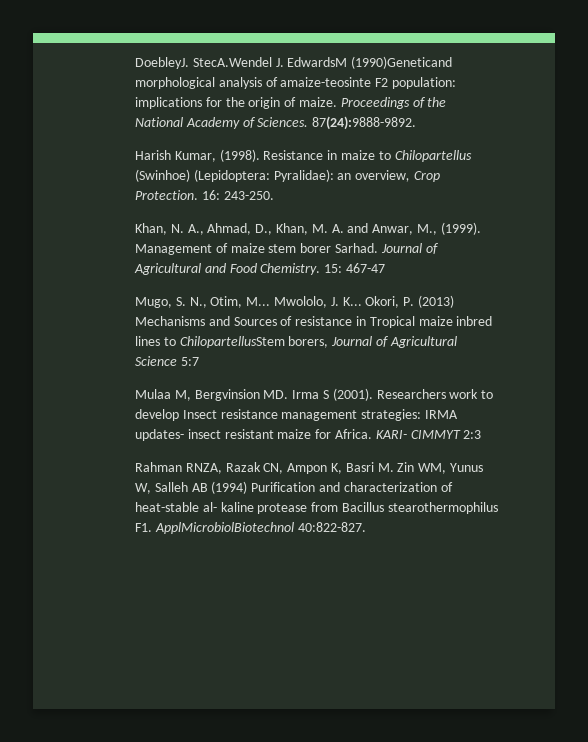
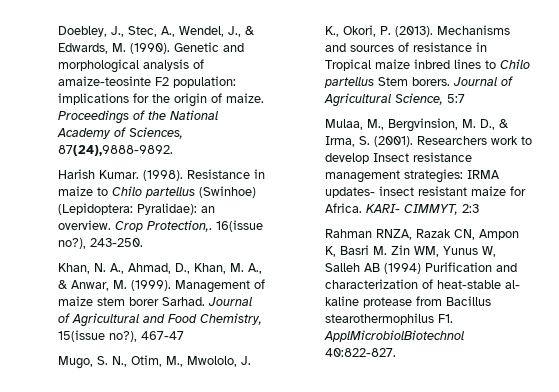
[135,56,453,69] DoebleyJ. StecA.Wendel J. EdwardsM (1990)Geneticand -> [57,26,255,37] [57,42,244,54] Doebley, J., Stec, A., Wendel, J., & Edwards, M. (1990). Genetic and
[257,116,417,130] Sciences. 87(24):9888-9892. -> [128,127,183,139] [57,145,173,156] Sciences, 87(24),9888-9892.
[174,151,216,162] Kumar, -> [98,170,139,179] Kumar.
[394,150,472,162] Chilopartellus -> [111,186,195,198] Chilo partellus
[355,170,441,182] [135,190,220,200] overview, Crop Protection. 16: -> [57,220,263,232] [57,238,86,249] overview. Crop Protection,. 16(issue no?),
[331,223,437,235] A. and Anwar, M., -> [247,263,262,274] [57,280,127,291] A., & Anwar, M.
[260,263,343,275] Chemistry. 15: -> [199,313,262,325] [57,330,137,342] Chemistry, 15(issue no?),
[246,297,271,306] M... -> [165,356,183,367] M.,
[342,297,362,306] K... -> [324,26,339,37] K.,
[417,295,454,308] (2013) -> [394,26,433,37] (2013).
[233,317,277,326] Sources -> [349,45,394,52] sources
[179,336,457,348] [135,356,178,366] ChilopartellusStem borers, Journal of Agricultural Science -> [499,59,530,69] [323,76,513,88] [323,93,443,107] Chilo partellus Stem borers. Journal of Agricultural Science,
[135,389,330,401] Mulaa M, Bergvinsion MD. Irma S -> [324,118,509,132] [324,136,370,147] Mulaa, M., Bergvinsion, M. D., & Irma, S.
[410,430,461,439] CIMMYT -> [403,204,458,215] CIMMYT,

